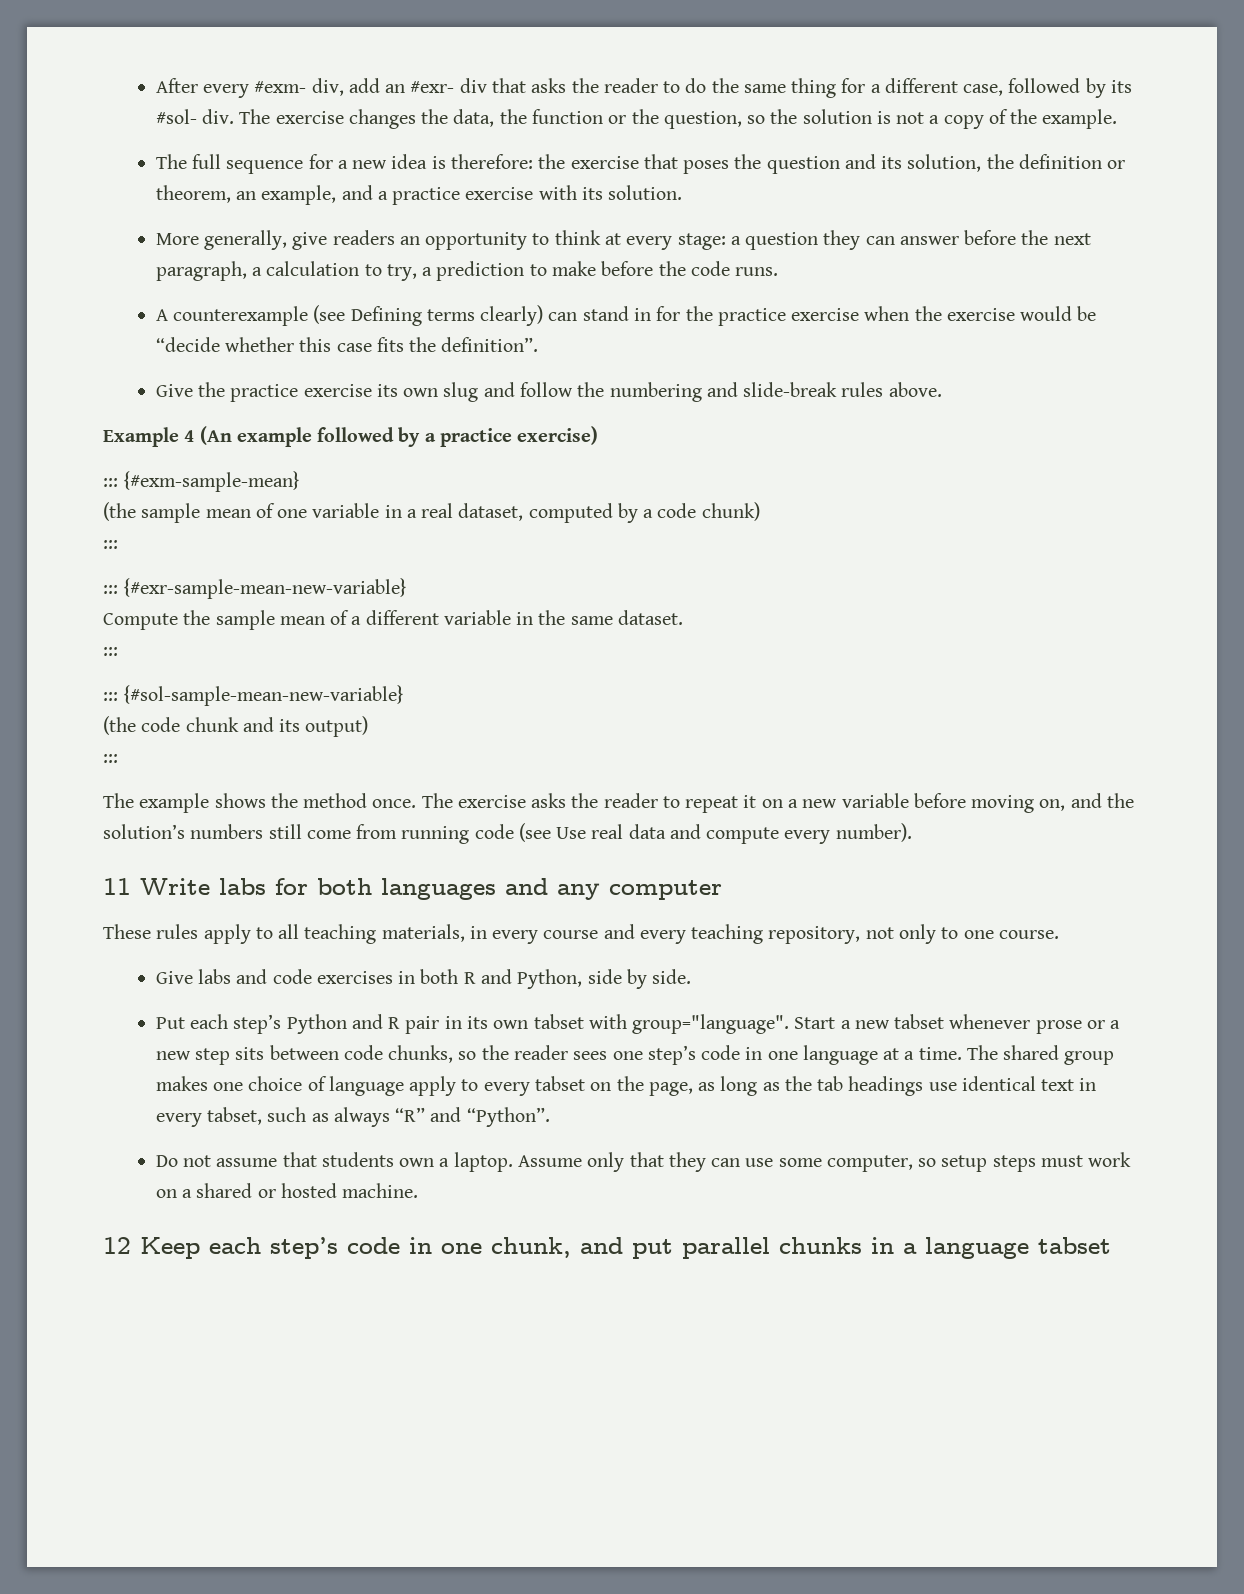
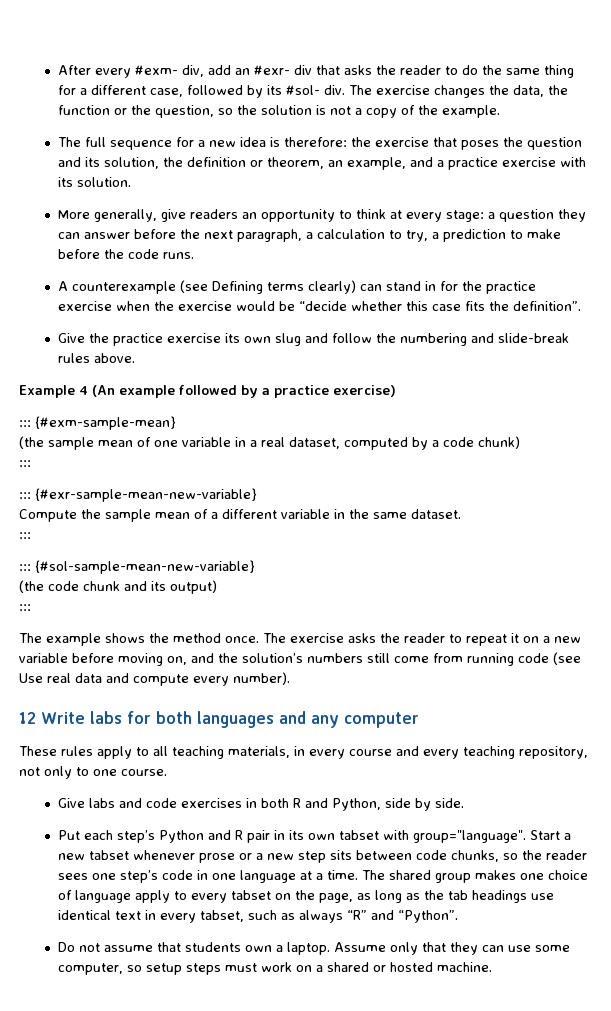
[103,878,131,895] 11 -> [19,712,36,724] 12
[103,1237,1111,1259] // 12 Keep each step’s code in one chunk, and put parallel chunks in a language tabset -> (493, 967) none

